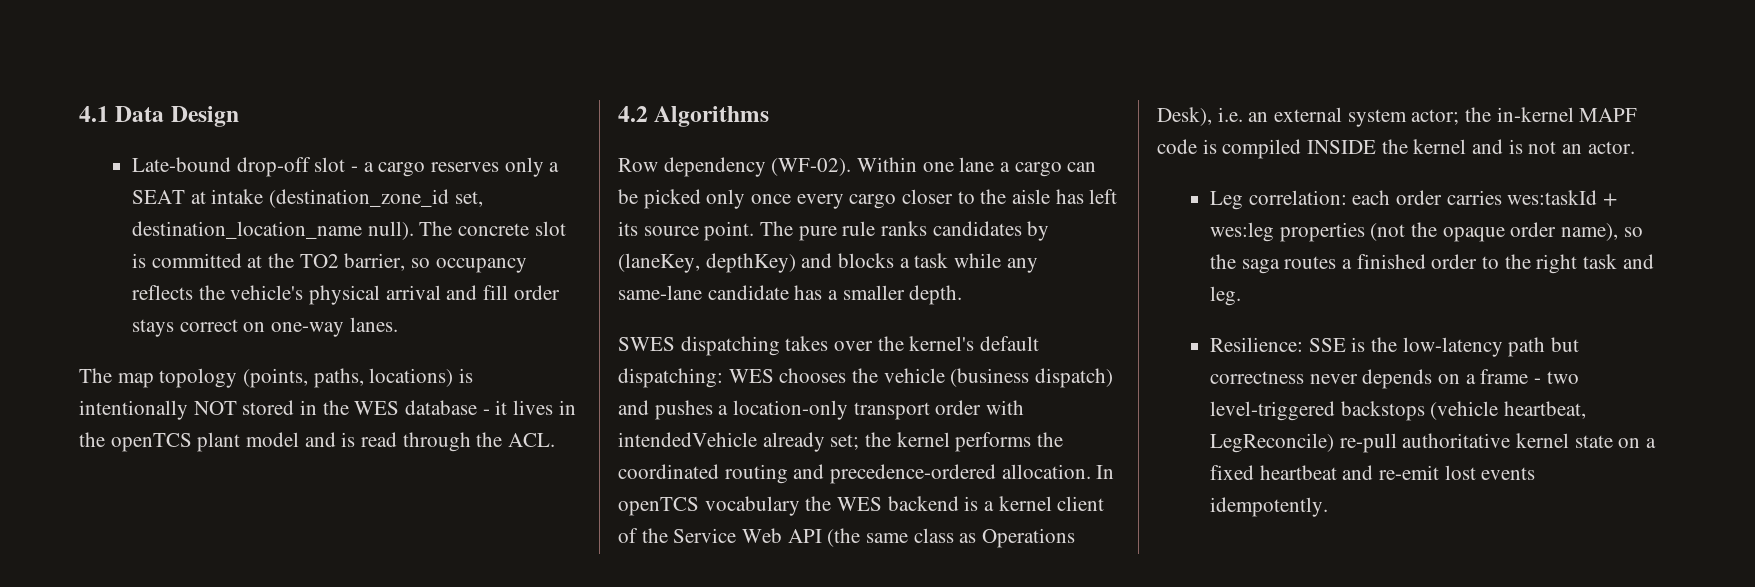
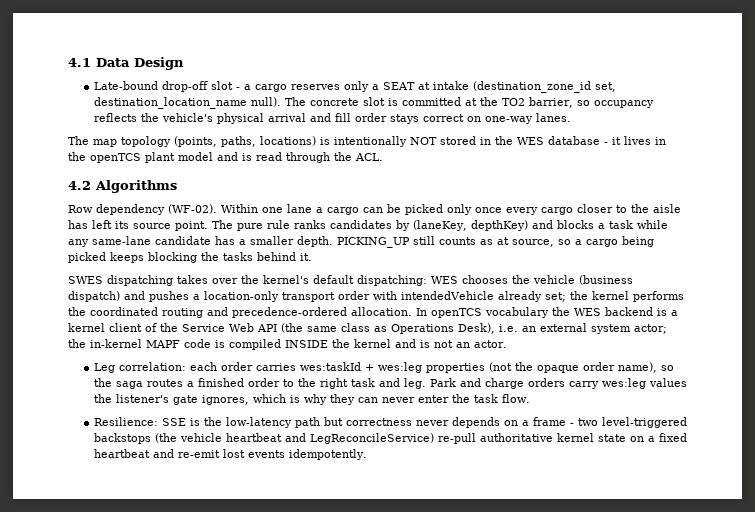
(963, 295) none -> [337,236,654,248] [68,252,312,263] PICKING_UP still counts as at source, so a cargo being picked keeps blocking the tasks behind it.
(1241, 296) none -> [429,378,687,389] [93,394,530,405] Park and charge orders carry wes:leg values the listener's gate ignores, which is why they can never enter the task flow.
[1430,401,1586,420] [1209,433,1334,453] (vehicle heartbeat, LegReconcile) -> [154,433,434,444] (the vehicle heartbeat and LegReconcileService)

